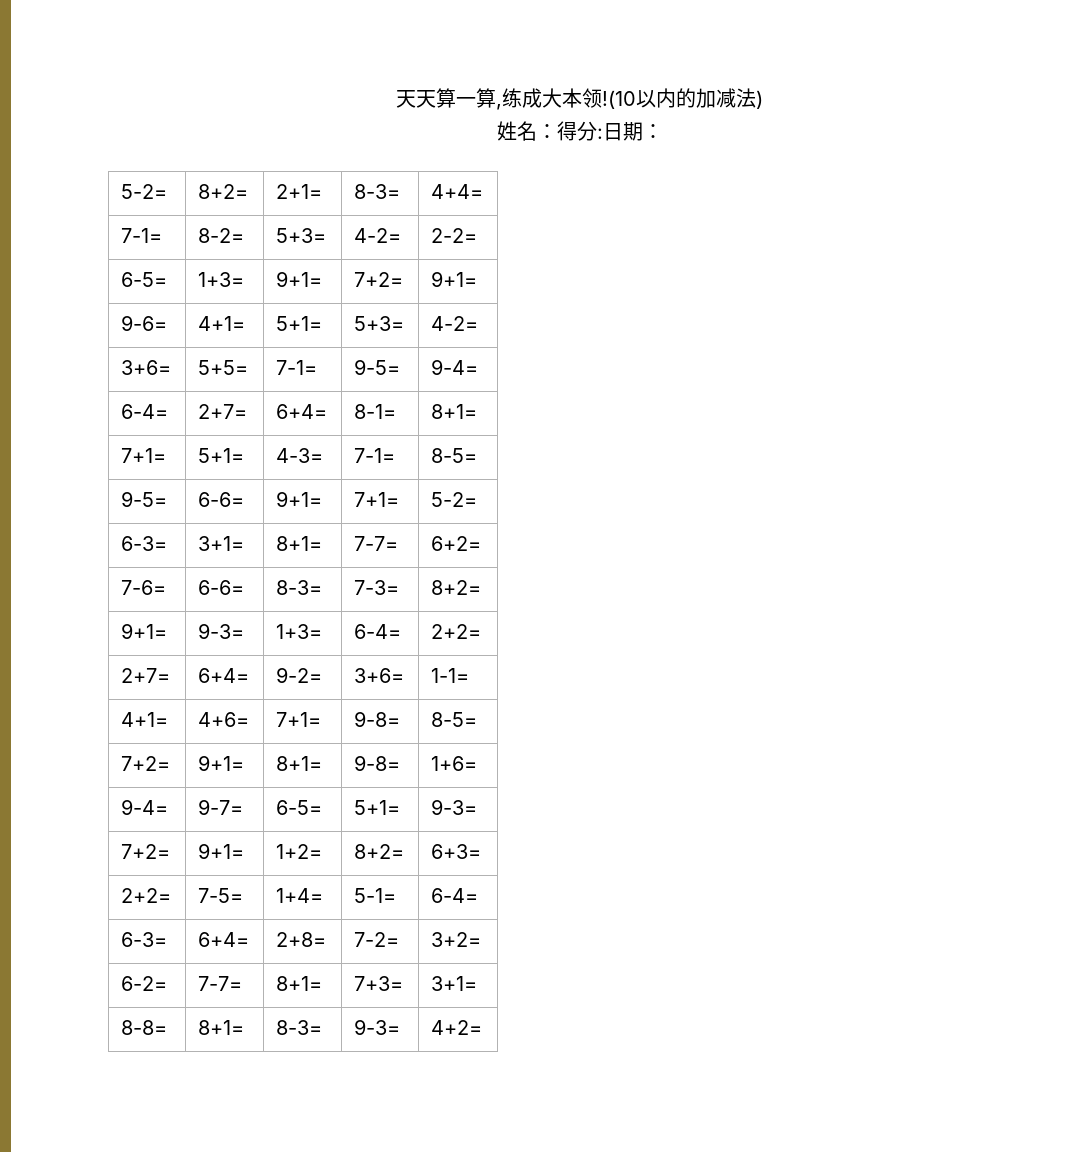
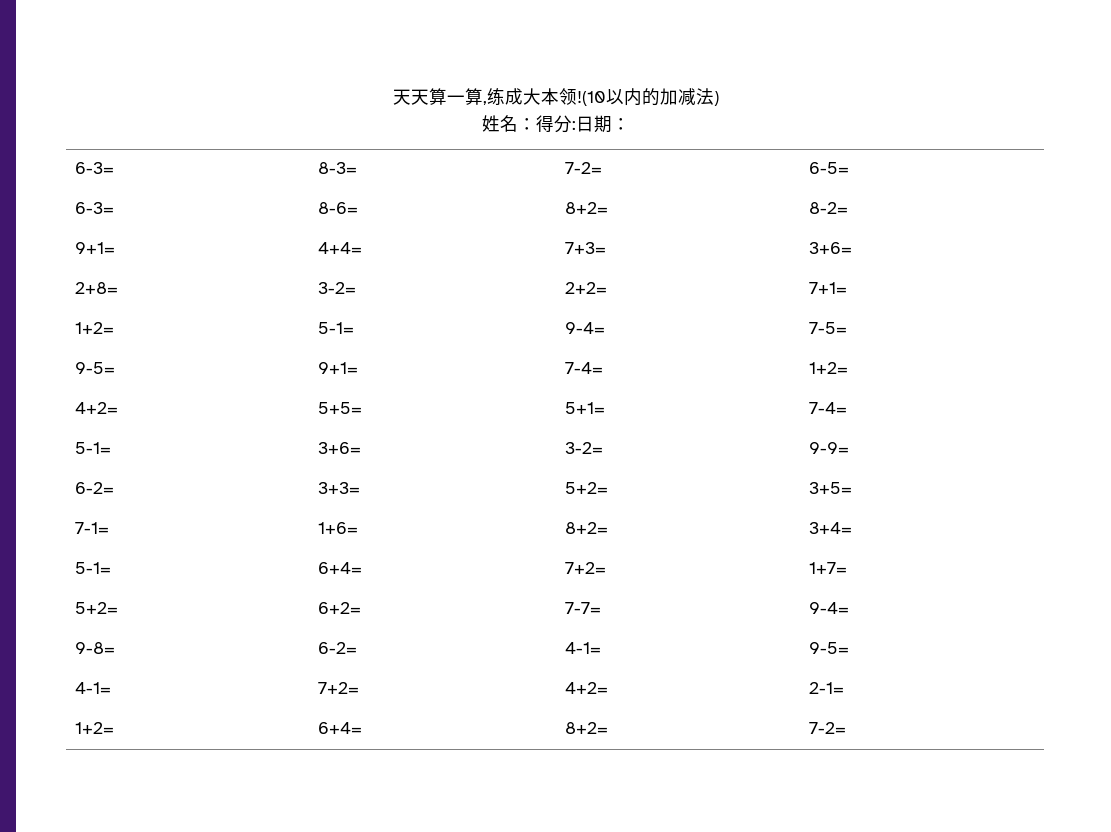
[121,184,168,199] [198,184,249,199] [276,184,323,199] [354,184,401,199] 5-2= | 8+2= | 2+1= | 8-3= -> [75,162,115,174] [318,162,358,174] [565,162,603,174] [809,162,850,174] [75,202,115,214] [318,202,359,214] [565,202,609,214] [809,202,849,214] [75,242,116,254] 6-3= | 8-3= | 7-2= | 6-5= // 6-3= | 8-6= | 8+2= | 8-2= // 9+1=
[121,228,163,243] [198,228,245,243] [276,228,327,243] [354,228,402,243] [431,228,478,243] [121,272,168,287] [198,272,245,287] [276,271,323,287] [354,272,404,287] [431,271,478,287] [121,315,168,331] [198,316,246,331] [276,316,323,331] [354,316,405,331] [431,316,479,331] [121,360,172,375] [198,360,249,375] [276,360,318,375] [354,359,401,375] [431,359,479,375] [121,404,169,419] [198,404,248,419] [276,404,328,419] [354,404,397,419] [431,404,478,419] [121,448,167,463] [198,448,245,463] [276,448,324,463] [354,448,396,463] [431,448,478,463] [121,491,168,507] [198,492,245,507] [276,491,323,507] [354,492,400,507] [431,492,478,507] [121,536,168,551] [198,536,245,551] [276,536,323,551] [354,536,399,551] [431,536,482,551] [121,580,167,595] [198,580,245,595] [276,580,323,595] [354,580,400,595] [431,580,482,595] [121,623,168,639] [198,623,245,639] [276,624,323,639] [354,624,402,639] [431,624,482,639] [121,668,171,683] [198,668,250,683] [276,667,323,683] [354,668,405,683] [431,668,470,683] [121,712,169,727] [198,712,250,727] [276,712,322,727] [354,711,401,727] [431,712,478,727] [121,756,171,771] [198,755,245,771] [276,756,323,771] [354,755,401,771] [431,756,478,771] [121,799,169,815] [198,799,244,815] [276,800,323,815] [354,800,401,815] [431,799,478,815] [121,844,171,859] [198,843,245,859] [276,844,323,859] [354,844,405,859] [431,844,482,859] [121,888,172,903] [198,888,244,903] [276,888,324,903] [354,888,397,903] [431,888,479,903] [121,932,168,947] [198,932,250,947] [276,932,327,947] [354,932,400,947] [431,932,482,947] [121,976,168,991] [198,976,243,991] [276,976,323,991] [354,976,404,991] [431,976,478,991] [121,1020,168,1035] [198,1020,245,1035] [276,1020,323,1035] [354,1019,401,1035] [431,1020,483,1035] // 7-1= | 8-2= | 5+3= | 4-2= | 2-2= // 6-5= | 1+3= | 9+1= | 7+2= | 9+1= // 9-6= | 4+1= | 5+1= | 5+3= | 4-2= // 3+6= | 5+5= | 7-1= | 9-5= | 9-4= // 6-4= | 2+7= | 6+4= | 8-1= | 8+1= // 7+1= | 5+1= | 4-3= | 7-1= | 8-5= // 9-5= | 6-6= | 9+1= | 7+1= | 5-2= // 6-3= | 3+1= | 8+1= | 7-7= | 6+2= // 7-6= | 6-6= | 8-3= | 7-3= | 8+2= // 9+1= | 9-3= | 1+3= | 6-4= | 2+2= // 2+7= | 6+4= | 9-2= | 3+6= | 1-1= // 4+1= | 4+6= | 7+1= | 9-8= | 8-5= // 7+2= | 9+1= | 8+1= | 9-8= | 1+6= // 9-4= | 9-7= | 6-5= | 5+1= | 9-3= // 7+2= | 9+1= | 1+2= | 8+2= | 6+3= // 2+2= | 7-5= | 1+4= | 5-1= | 6-4= // 6-3= | 6+4= | 2+8= | 7-2= | 3+2= // 6-2= | 7-7= | 8+1= | 7+3= | 3+1= // 8-8= | 8+1= | 8-3= | 9-3= | 4+2= -> [565,242,607,254] [809,242,853,254] [75,282,119,294] [318,282,357,294] [565,282,608,294] [809,282,848,294] [75,322,115,334] [318,322,355,334] [565,322,606,334] [809,322,848,334] [75,362,116,374] [318,362,359,374] [565,362,604,374] [809,362,849,374] [75,402,119,414] [318,402,363,414] [565,402,606,414] [809,402,848,414] [75,442,112,454] [318,442,362,454] [565,442,604,454] [809,442,850,454] [75,482,115,494] [318,482,361,494] [565,482,609,494] [809,482,853,494] [75,522,110,534] [318,522,359,534] [565,522,609,534] [809,522,853,534] [75,562,112,574] [318,562,363,574] [565,562,607,574] [809,562,848,574] [75,602,119,614] [318,602,362,614] [565,602,602,614] [809,602,850,614] [75,642,116,654] [318,642,358,654] [565,642,602,654] [809,642,850,654] [75,682,112,694] [318,682,360,694] [565,682,609,694] [809,682,845,694] [75,722,115,734] [318,722,363,734] [565,722,609,734] [809,722,847,734] | 7+3= | 3+6= // 2+8= | 3-2= | 2+2= | 7+1= // 1+2= | 5-1= | 9-4= | 7-5= // 9-5= | 9+1= | 7-4= | 1+2= // 4+2= | 5+5= | 5+1= | 7-4= // 5-1= | 3+6= | 3-2= | 9-9= // 6-2= | 3+3= | 5+2= | 3+5= // 7-1= | 1+6= | 8+2= | 3+4= // 5-1= | 6+4= | 7+2= | 1+7= // 5+2= | 6+2= | 7-7= | 9-4= // 9-8= | 6-2= | 4-1= | 9-5= // 4-1= | 7+2= | 4+2= | 2-1= // 1+2= | 6+4= | 8+2= | 7-2=

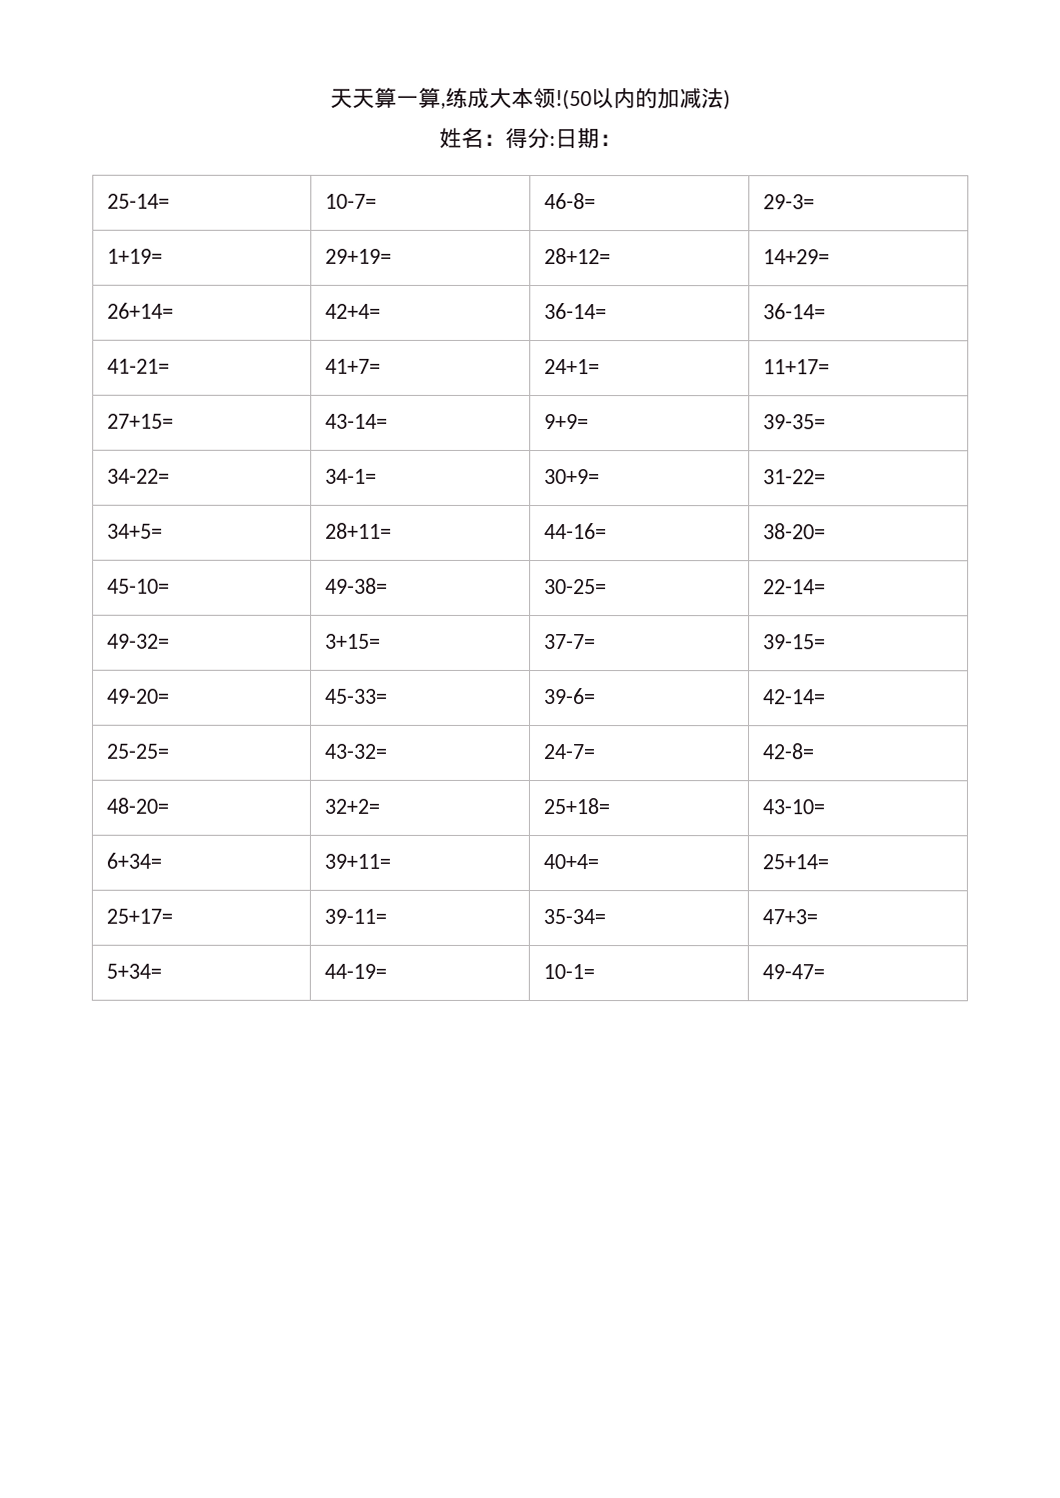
[576,91,606,106] !(10 -> [555,89,592,111] !(50
[75,162,115,174] [318,162,358,174] [565,162,603,174] [809,162,850,174] [75,202,115,214] [318,202,359,214] [565,202,609,214] [809,202,849,214] [75,242,116,254] [318,242,363,254] [565,242,607,254] [809,242,853,254] [75,282,119,294] [318,282,357,294] [565,282,608,294] [809,282,848,294] [75,322,115,334] [318,322,355,334] [565,322,606,334] [809,322,848,334] [75,362,116,374] [318,362,359,374] [565,362,604,374] [809,362,849,374] [75,402,119,414] [318,402,363,414] [565,402,606,414] [809,402,848,414] [75,442,112,454] [318,442,362,454] [565,442,604,454] [809,442,850,454] [75,482,115,494] [318,482,361,494] [565,482,609,494] [809,482,853,494] [75,522,110,534] [318,522,359,534] [565,522,609,534] [809,522,853,534] [75,562,112,574] [318,562,363,574] [565,562,607,574] [809,562,848,574] [75,602,119,614] [318,602,362,614] [565,602,602,614] [809,602,850,614] [75,642,116,654] [318,642,358,654] [565,642,602,654] [809,642,850,654] [75,682,112,694] [318,682,360,694] [565,682,609,694] [809,682,845,694] [75,722,115,734] [318,722,363,734] [565,722,609,734] [809,722,847,734] 6-3= | 8-3= | 7-2= | 6-5= // 6-3= | 8-6= | 8+2= | 8-2= // 9+1= | 4+4= | 7+3= | 3+6= // 2+8= | 3-2= | 2+2= | 7+1= // 1+2= | 5-1= | 9-4= | 7-5= // 9-5= | 9+1= | 7-4= | 1+2= // 4+2= | 5+5= | 5+1= | 7-4= // 5-1= | 3+6= | 3-2= | 9-9= // 6-2= | 3+3= | 5+2= | 3+5= // 7-1= | 1+6= | 8+2= | 3+4= // 5-1= | 6+4= | 7+2= | 1+7= // 5+2= | 6+2= | 7-7= | 9-4= // 9-8= | 6-2= | 4-1= | 9-5= // 4-1= | 7+2= | 4+2= | 2-1= // 1+2= | 6+4= | 8+2= | 7-2= -> [106,193,170,209] [324,193,377,209] [543,193,596,210] [762,194,815,210] [106,248,163,264] [324,248,392,264] [543,248,611,265] [762,249,830,265] [106,302,174,319] [324,303,381,319] [543,303,607,320] [762,303,826,320] [106,358,170,374] [324,358,381,374] [543,359,600,375] [762,359,830,375] [106,413,174,429] [324,413,388,429] [543,414,589,430] [762,414,826,430] [106,468,170,484] [324,468,377,484] [543,469,600,485] [762,469,826,485] [106,523,163,539] [324,522,392,539] [543,523,607,540] [762,523,826,540] [106,578,170,594] [324,577,388,594] [543,579,607,595] [762,579,826,595] [106,633,170,649] [324,633,381,649] [543,634,596,650] [762,634,826,650] [106,688,170,704] [324,688,388,704] [543,688,596,705] [762,689,826,705] [105,743,170,759] [323,743,388,759] [542,744,596,760] [761,743,815,760] [105,797,169,814] [323,798,380,814] [542,798,610,815] [761,799,825,815] [105,852,162,869] [323,853,391,869] [542,854,599,870] [761,854,829,870] [105,908,173,924] [323,908,387,924] [542,909,606,925] [761,909,818,925] [105,963,162,979] [323,963,387,979] [542,964,595,980] [761,964,825,980] 25-14= | 10-7= | 46-8= | 29-3= // 1+19= | 29+19= | 28+12= | 14+29= // 26+14= | 42+4= | 36-14= | 36-14= // 41-21= | 41+7= | 24+1= | 11+17= // 27+15= | 43-14= | 9+9= | 39-35= // 34-22= | 34-1= | 30+9= | 31-22= // 34+5= | 28+11= | 44-16= | 38-20= // 45-10= | 49-38= | 30-25= | 22-14= // 49-32= | 3+15= | 37-7= | 39-15= // 49-20= | 45-33= | 39-6= | 42-14= // 25-25= | 43-32= | 24-7= | 42-8= // 48-20= | 32+2= | 25+18= | 43-10= // 6+34= | 39+11= | 40+4= | 25+14= // 25+17= | 39-11= | 35-34= | 47+3= // 5+34= | 44-19= | 10-1= | 49-47=

